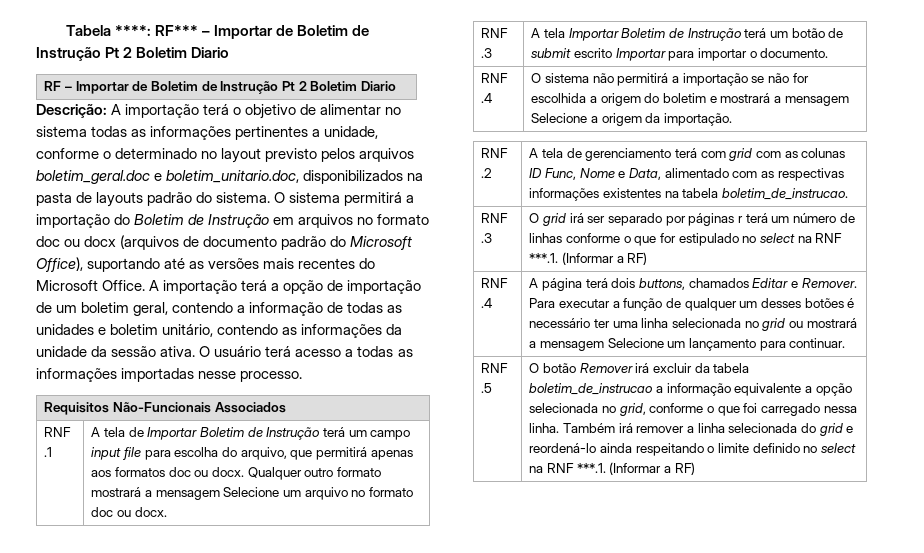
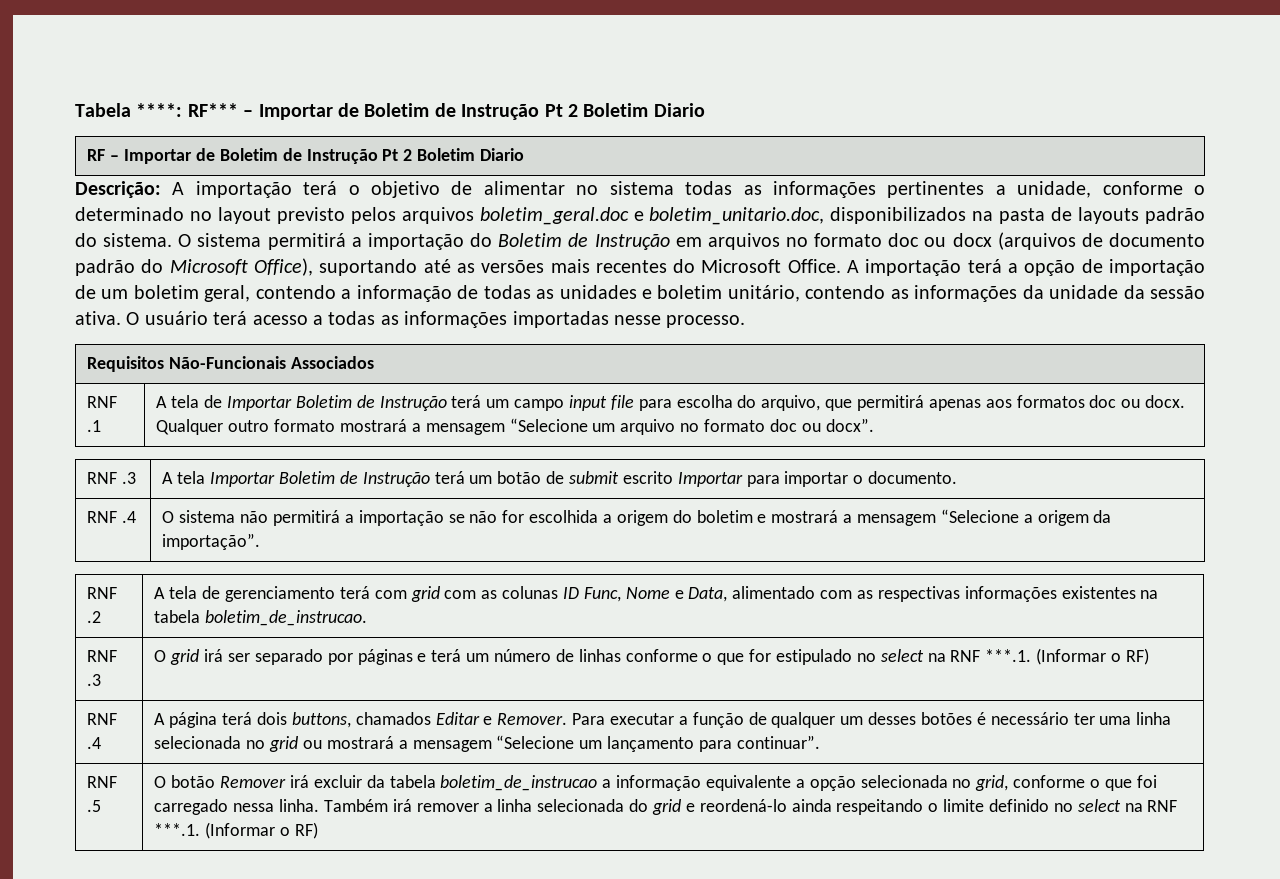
[223,487,280,497] Selecione -> [509,418,588,432] “Selecione
[134,507,167,517] docx. -> [825,418,874,432] docx”.
[531,113,588,123] Selecione -> [940,509,1019,523] “Selecione
[664,113,733,126] importação. -> [162,533,261,550] importação”.
[737,216,743,223] r -> [417,653,427,662] e
[616,256,624,263] a -> [1110,653,1121,662] o
[607,338,664,348] Selecione -> [496,735,575,749] “Selecione
[789,338,846,348] continuar. -> [736,735,820,749] continuar”.
[664,466,672,473] a -> [280,827,291,836] o

